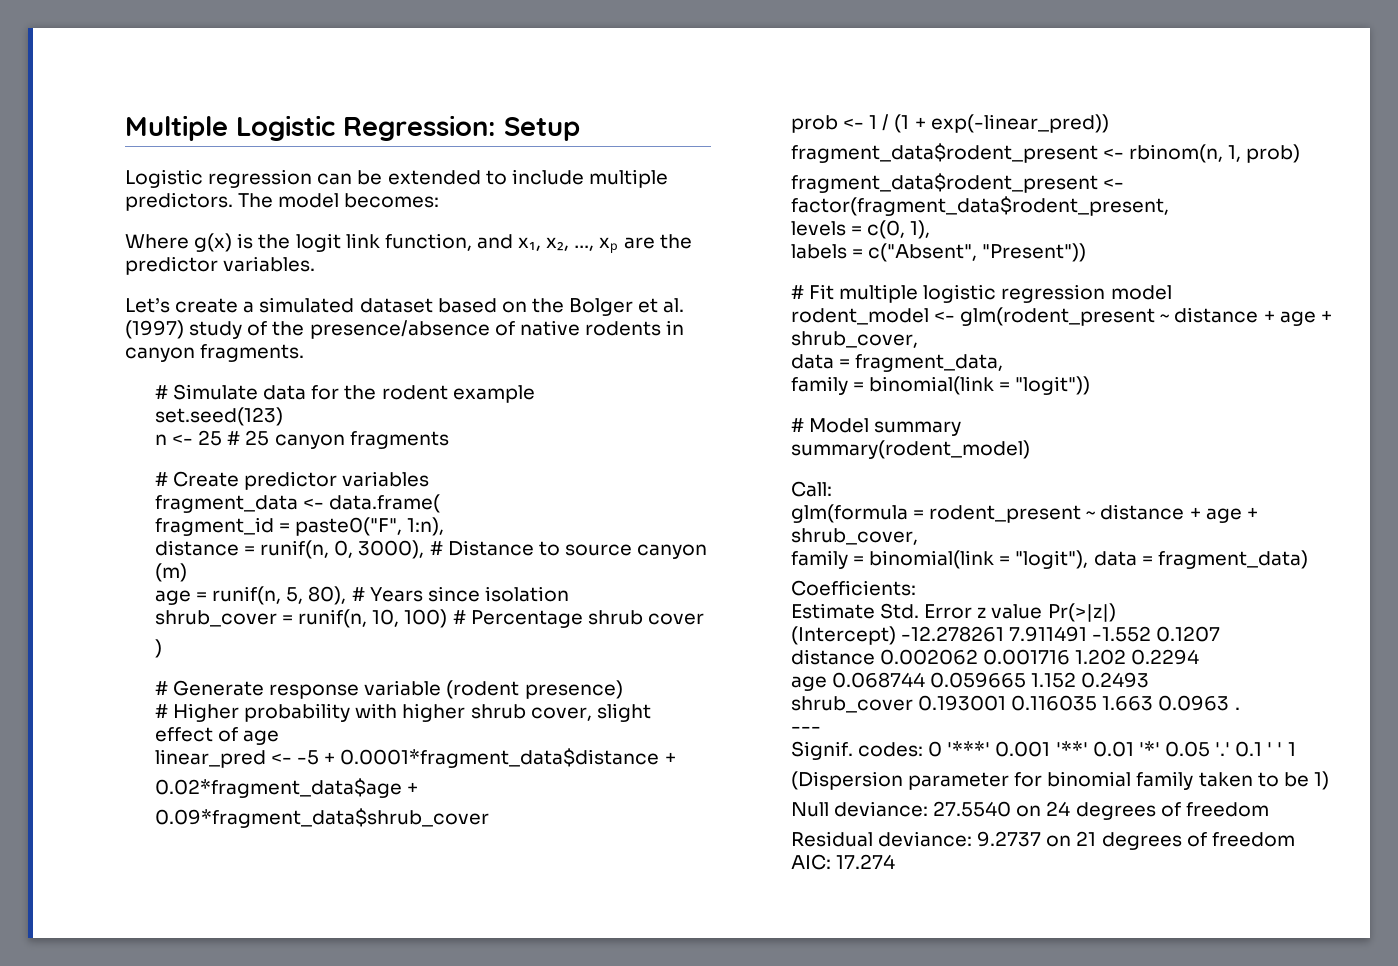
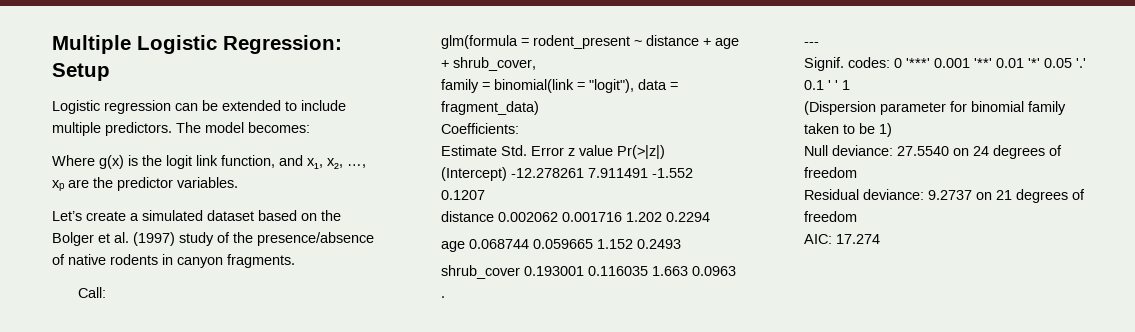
[154,384,535,403] [154,407,283,426] [154,430,449,449] [154,471,430,490] [154,494,441,513] [154,517,445,536] [154,540,708,559] [154,563,187,582] [154,586,569,605] [154,609,704,628] [154,639,162,658] [154,680,623,699] [154,703,651,722] [154,727,280,745] [154,748,676,768] [154,778,418,798] [154,808,489,828] [790,114,1109,133] [790,143,1301,163] [790,173,1124,193] [790,196,1169,216] [790,220,931,239] [790,243,1087,262] [790,284,1172,303] [790,307,1332,326] [790,331,918,348] [790,354,1004,372] [790,376,1091,395] [790,418,962,436] [790,440,1030,459] // # Simulate data for the rodent example // set.seed(123) // n <- 25 # 25 canyon fragments // # Create predictor variables // fragment_data <- data.frame( // fragment_id = paste0("F", 1:n), // distance = runif(n, 0, 3000), # Distance to source canyon (m) // age = runif(n, 5, 80), # Years since isolation // shrub_cover = runif(n, 10, 100) # Percentage shrub cover // ) // # Generate response variable (rodent presence) // # Higher probability with higher shrub cover, slight effect of age // linear_pred <- -5 + 0.0001*fragment_data$distance + // 0.02*fragment_data$age + // 0.09*fragment_data$shrub_cover // prob <- 1 / (1 + exp(-linear_pred)) // fragment_data$rodent_present <- rbinom(n, 1, prob) // fragment_data$rodent_present <- factor(fragment_data$rodent_present, // levels = c(0, 1), // labels = c("Absent", "Present")) // # Fit multiple logistic regression model // rodent_model <- glm(rodent_present ~ distance + age + shrub_cover, // data = fragment_data, // family = binomial(link = "logit")) // # Model summary // summary(rodent_model) -> (295, 261) none

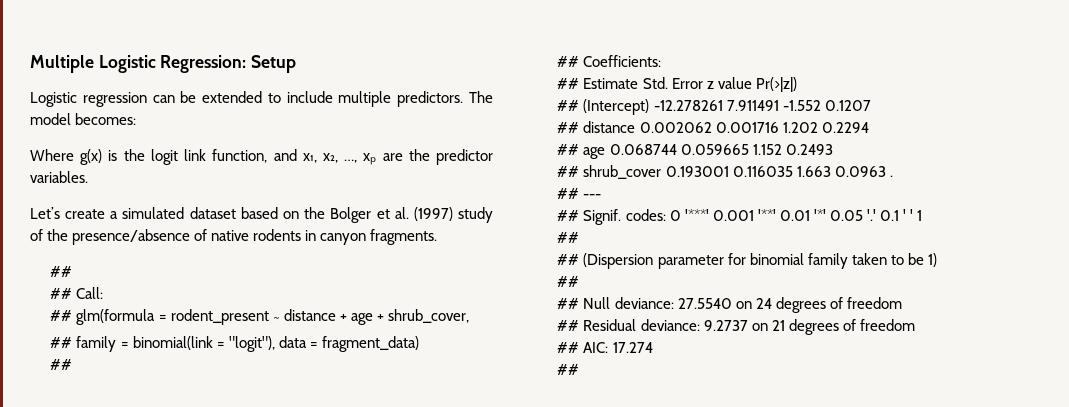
(295, 261) none -> [50,266,73,277] [50,288,73,299] ## // ##
(106, 292) none -> [50,310,73,321] ##
(536, 64) none -> [50,337,73,348] ##
(539, 108) none -> [50,359,73,370] [557,56,580,67] ## // ##
(519, 128) none -> [557,78,580,89] ##
(665, 152) none -> [557,100,580,111] ##
(485, 195) none -> [557,122,580,133] ##
(710, 217) none -> [557,144,580,155] ##
(681, 244) none -> [557,166,580,177] ##
(445, 297) none -> [557,188,580,199] ##
(819, 44) none -> [557,210,580,221] ##
(850, 85) none -> [557,232,580,243] [557,254,580,265] ## // ##
(892, 130) none -> [557,276,580,287] [557,298,580,309] ## // ##
(857, 172) none -> [557,320,580,331] ##
(857, 216) none -> [557,342,580,353] ##
(880, 239) none -> [557,364,580,375] // ##

